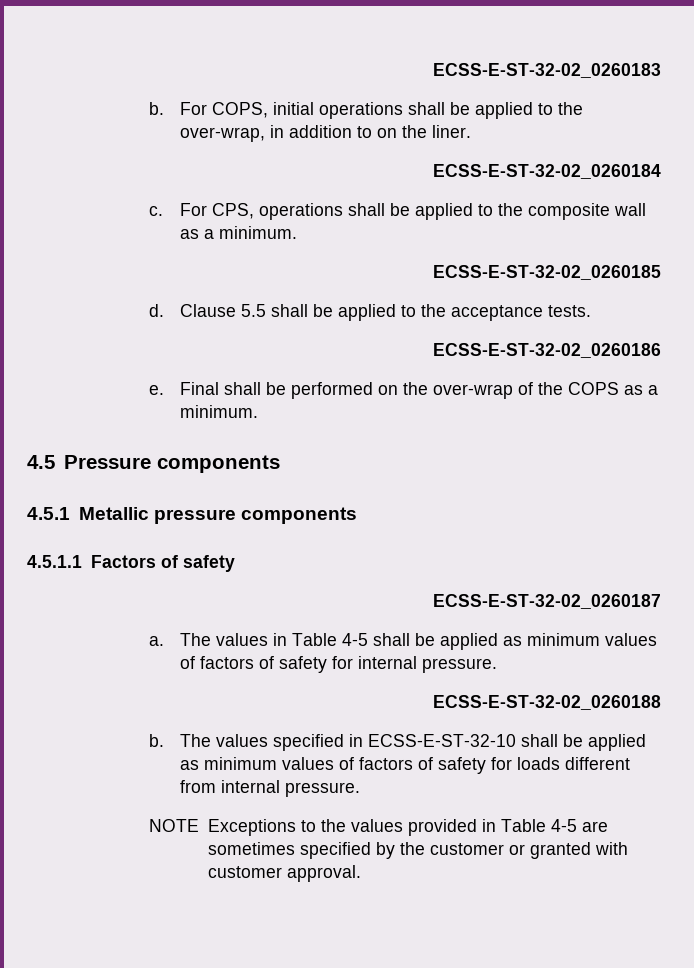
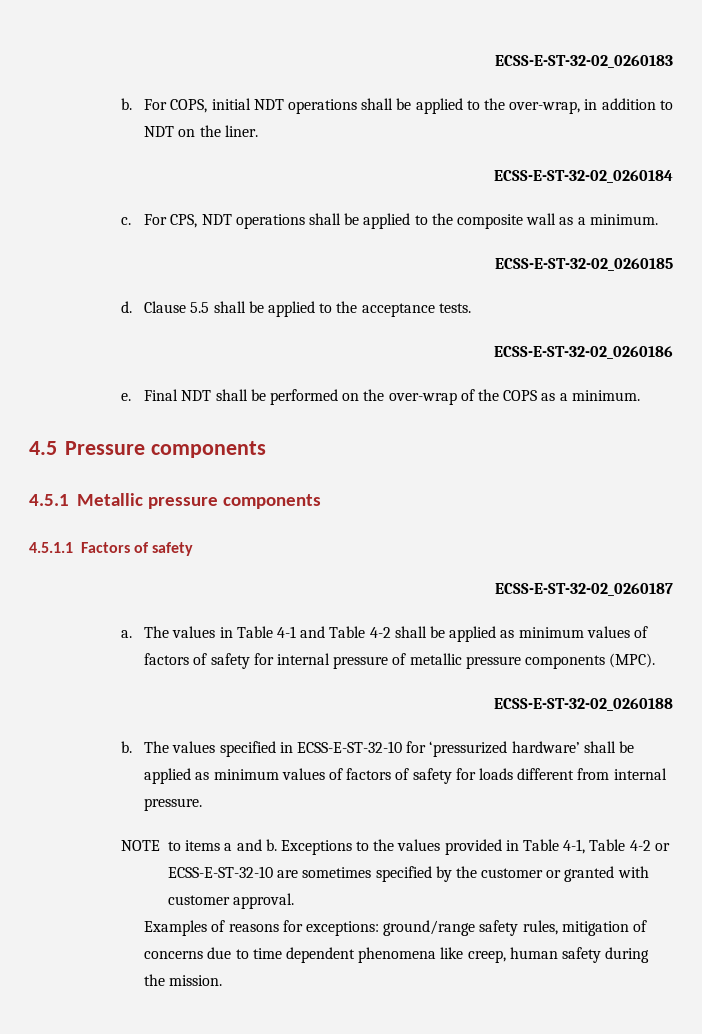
(314, 108) none -> [253,99,284,110] NDT
(372, 132) none -> [144,126,175,137] NDT
(254, 211) none -> [201,214,232,225] NDT
(219, 388) none -> [181,390,212,401] NDT
[341,633,368,646] 4-5 -> [277,626,391,638] 4-1 and Table 4-2
[421,658,497,673] pressure. -> [333,653,656,669] pressure of metallic pressure components (MPC).
(516, 740) none -> [406,741,580,757] for ‘pressurized hardware’
(200, 825) none -> [167,839,277,851] to items a and b.
[550,819,577,832] 4-5 -> [563,839,670,854] [167,866,273,878] 4-1, Table 4-2 or ECSS-E-ST-32-10
(361, 873) none -> [144,920,647,936] [144,947,650,963] [144,974,223,986] // Examples of reasons for exceptions: ground/range safety rules, mitigation of concerns due to time dependent phenomena like creep, human safety during the mission.

